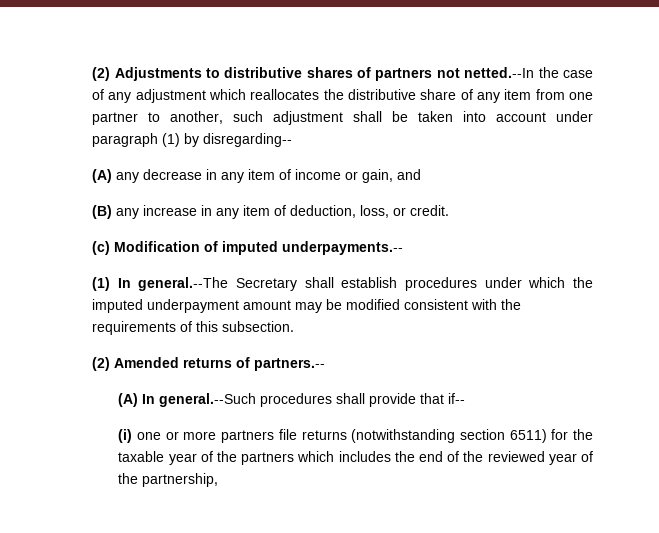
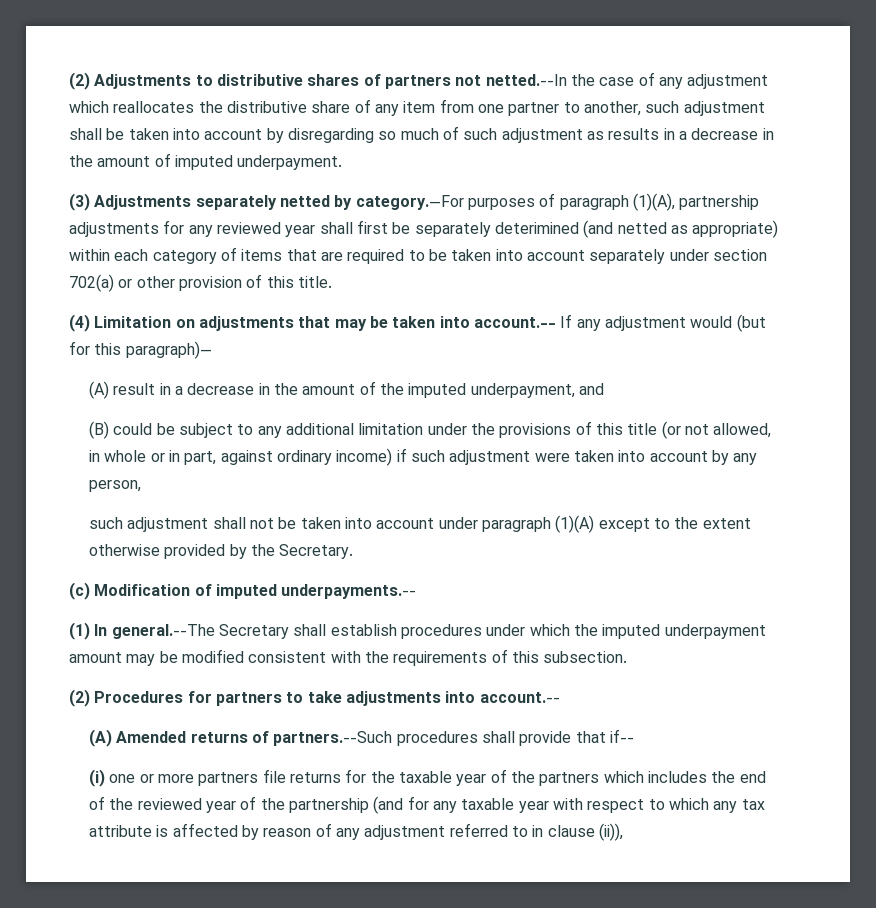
[556,111,593,122] [92,133,293,147] [92,169,422,183] [92,205,450,219] under paragraph (1) by disregarding-- // (A) any decrease in any item of income or gain, and // (B) any increase in any item of deduction, loss, or credit. -> [266,126,774,143] [69,153,343,170] [69,193,760,211] [69,220,779,238] [69,247,767,264] [69,274,332,292] [69,314,766,332] [69,341,212,359] [89,381,604,399] [89,421,772,439] [89,448,758,466] [89,480,142,492] [89,515,751,533] [89,544,354,559] by disregarding so much of such adjustment as results in a decrease in the amount of imputed underpayment. // (3) Adjustments separately netted by category.—For purposes of paragraph (1)(A), partnership adjustments for any reviewed year shall first be separately deterimined (and netted as appropriate) within each category of items that are required to be taken into account separately under section 702(a) or other provision of this title. // (4) Limitation on adjustments that may be taken into account.-- If any adjustment would (but for this paragraph)— // (A) result in a decrease in the amount of the imputed underpayment, and // (B) could be subject to any additional limitation under the provisions of this title (or not allowed, in whole or in part, against ordinary income) if such adjustment were taken into account by any person, // such adjustment shall not be taken into account under paragraph (1)(A) except to the extent otherwise provided by the Secretary.
[114,357,326,371] [118,393,257,407] Amended returns of partners.-- // (A) In general.--Such -> [94,691,560,706] [89,729,393,747] Procedures for partners to take adjustments into account.-- // (A) Amended returns of partners.--Such
[351,429,547,443] (notwithstanding section 6511) -> (342, 777) none
[142,473,219,487] partnership, -> [289,796,765,814] [89,823,623,841] partnership (and for any taxable year with respect to which any tax attribute is affected by reason of any adjustment referred to in clause (ii)),

